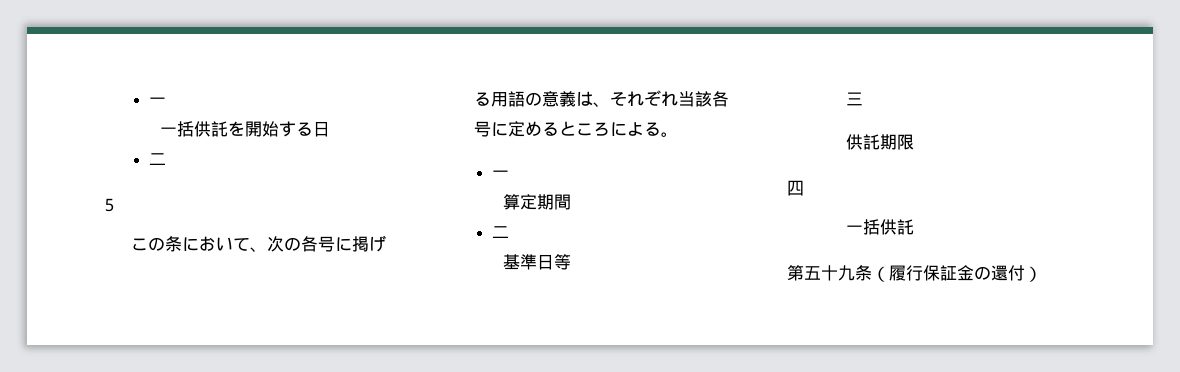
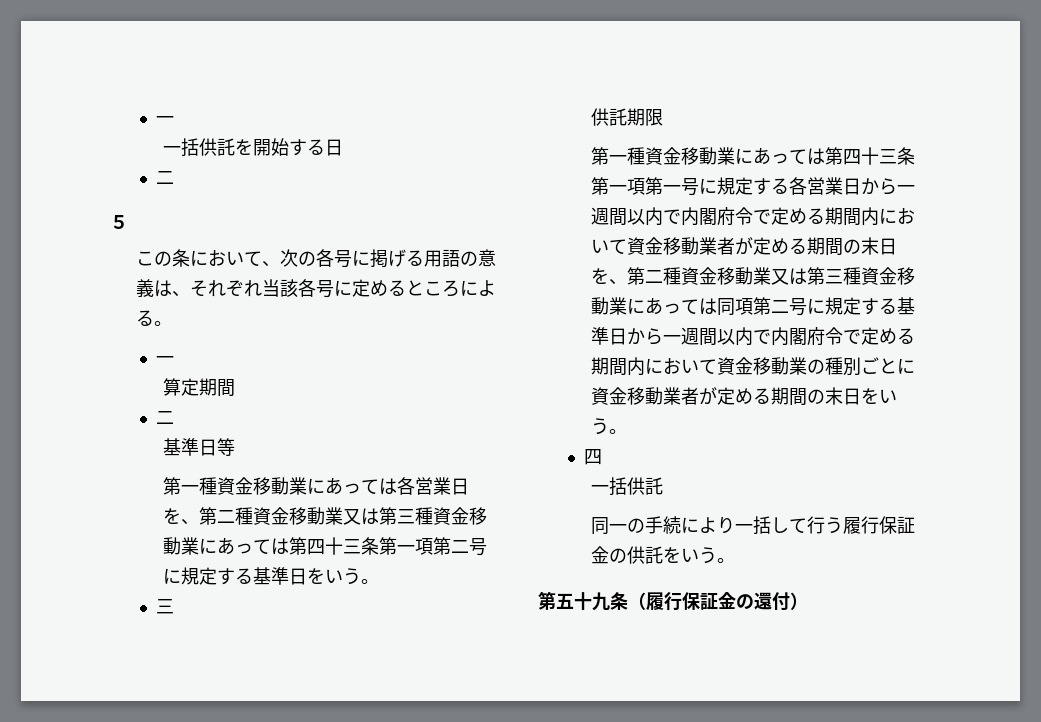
[846,92,864,106] [846,134,915,150] [787,180,804,196] [846,219,915,235] 三 // 供託期限 // 四 // 一括供託 -> [162,477,469,495] [162,507,487,525] [162,537,487,556] [162,567,379,585] [156,599,175,614] [590,108,663,126] [590,147,915,165] [590,177,915,196] [590,207,915,226] [590,237,897,256] [590,267,915,285] [590,297,915,316] [590,327,915,346] [590,357,915,376] [590,387,897,406] [590,418,627,435] [584,449,603,465] [590,477,663,495] [590,516,915,535] [590,546,735,564] 第一種資金移動業にあっては各営業日を、第二種資金移動業又は第三種資金移動業にあっては第四十三条第一項第二号に規定する基準日をいう。 // 三 // 供託期限 // 第一種資金移動業にあっては第四十三条第一項第一号に規定する各営業日から一週間以内で内閣府令で定める期間内において資金移動業者が定める期間の末日を、第二種資金移動業又は第三種資金移動業にあっては同項第二号に規定する基準日から一週間以内で内閣府令で定める期間内において資金移動業の種別ごとに資金移動業者が定める期間の末日をいう。 // 四 // 一括供託 // 同一の手続により一括して行う履行保証金の供託をいう。

